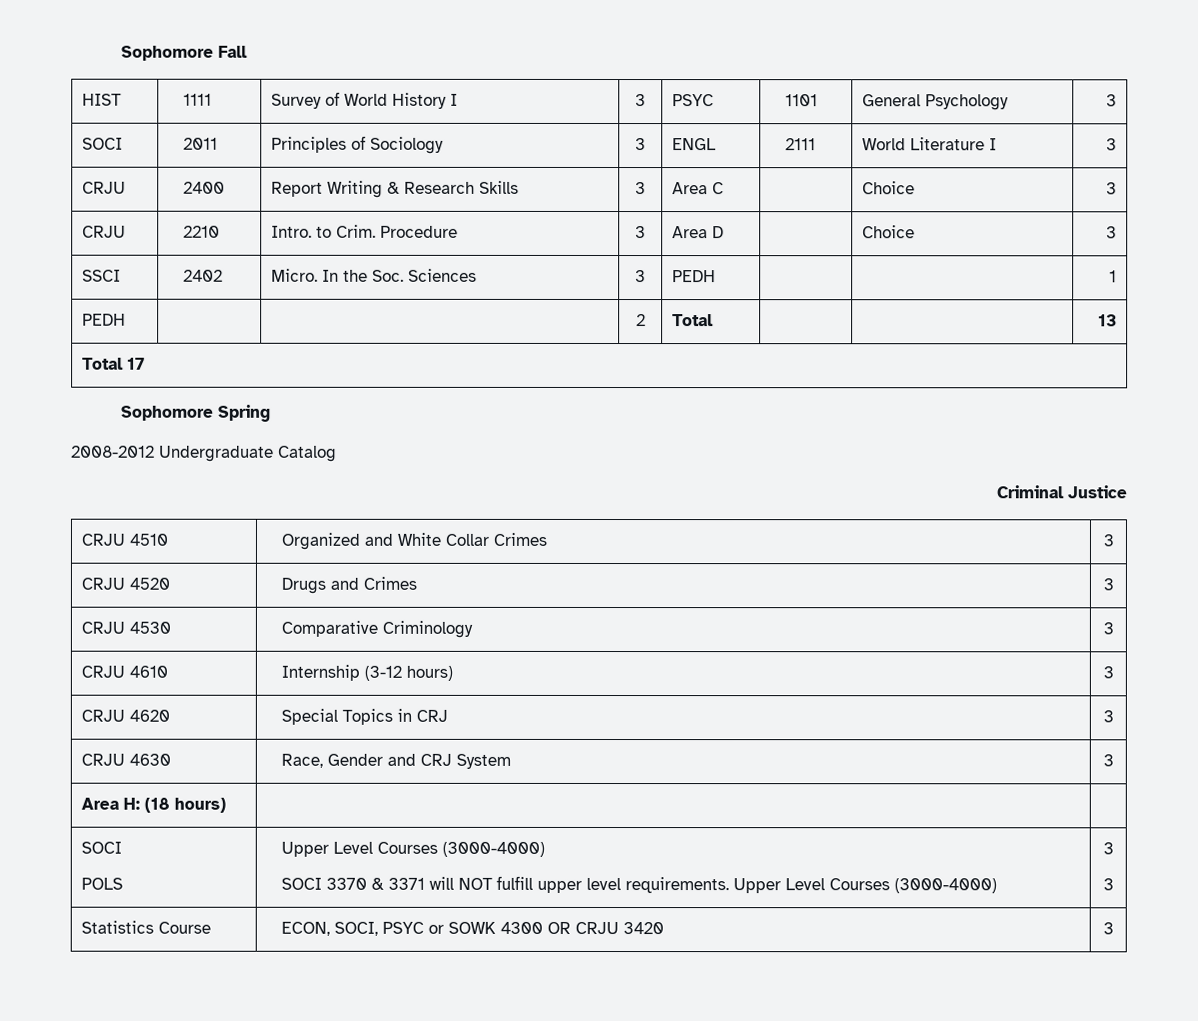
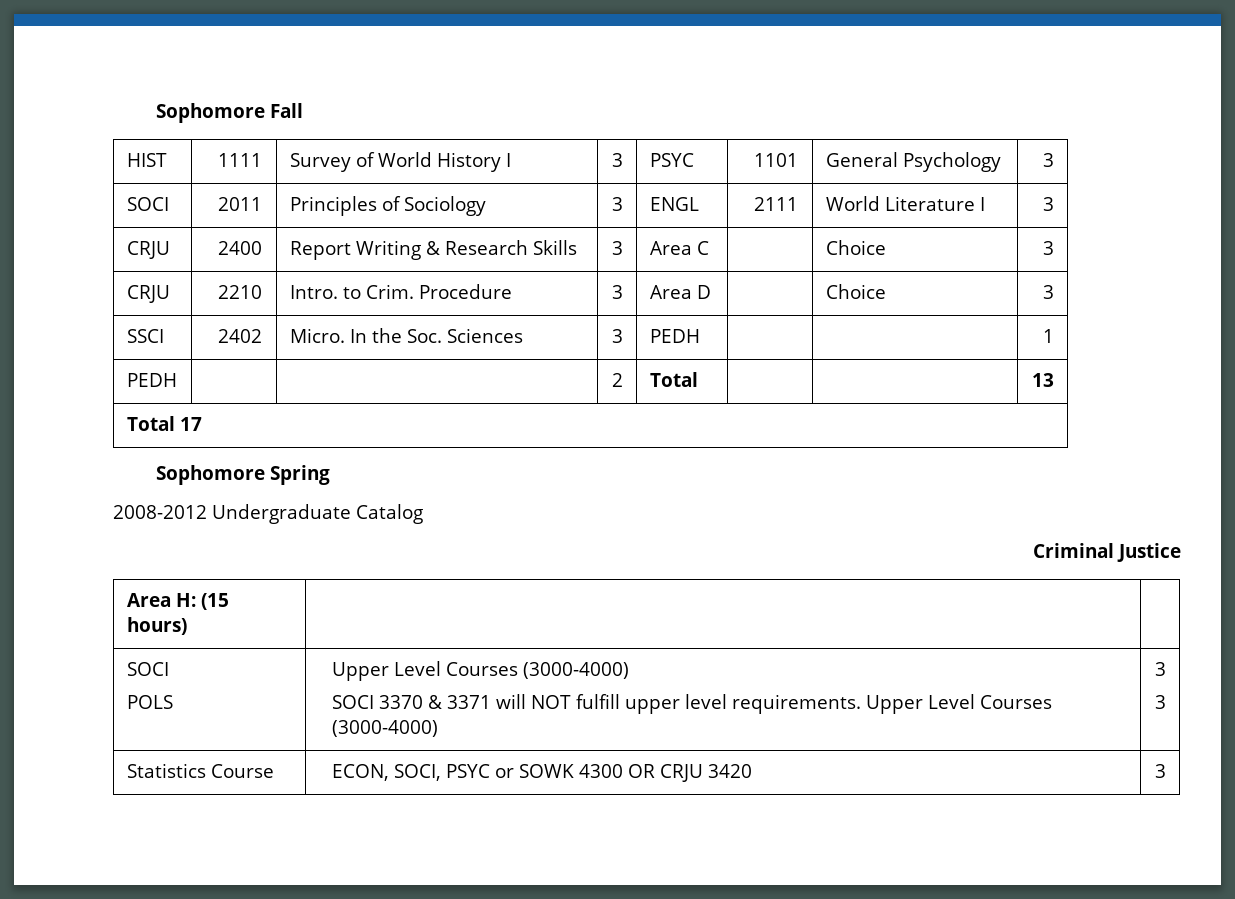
[80,533,168,546] [280,532,547,550] [1102,534,1114,547] [80,577,170,590] [280,576,417,594] [1102,578,1114,591] [80,621,171,634] [280,620,473,638] [1102,622,1114,635] [80,665,168,678] [280,664,453,681] [1102,666,1114,679] [80,709,170,722] [280,708,448,725] [1102,710,1114,723] [80,753,171,766] [280,753,511,769] [1102,754,1114,767] // CRJU 4510 | Organized and White Collar Crimes | 3 // CRJU 4520 | Drugs and Crimes | 3 // CRJU 4530 | Comparative Criminology | 3 // CRJU 4610 | Internship (3-12 hours) | 3 // CRJU 4620 | Special Topics in CRJ | 3 // CRJU 4630 | Race, Gender and CRJ System | 3 -> (1181, 552) none
[143,797,170,813] (18 -> [200,593,229,610] (15

